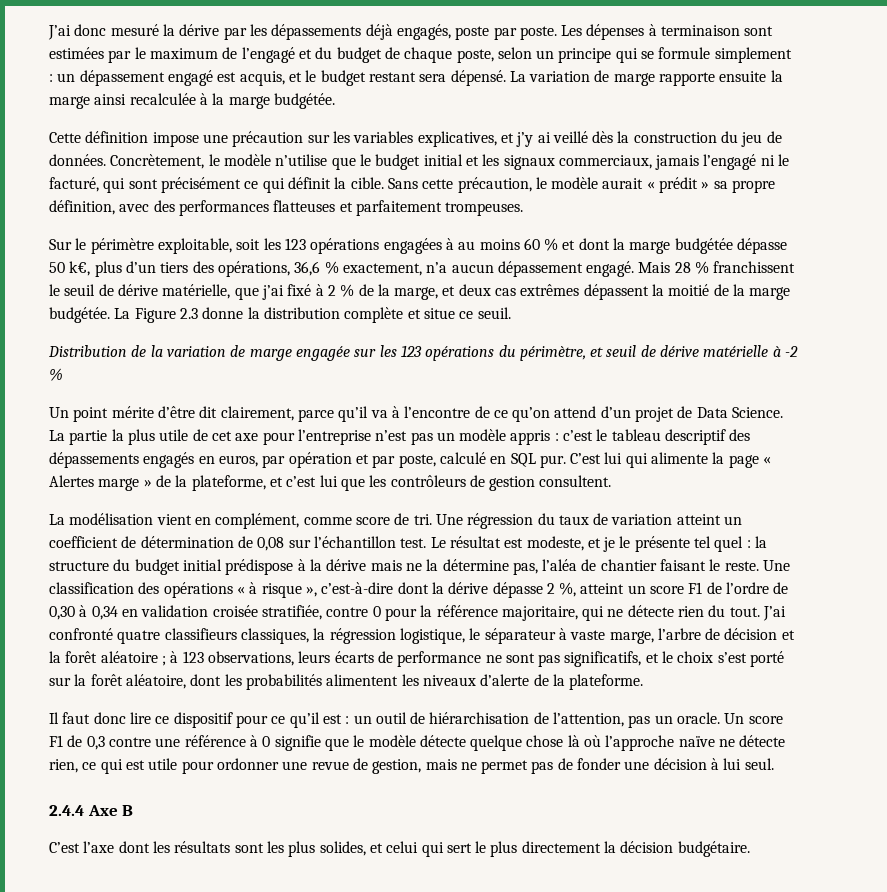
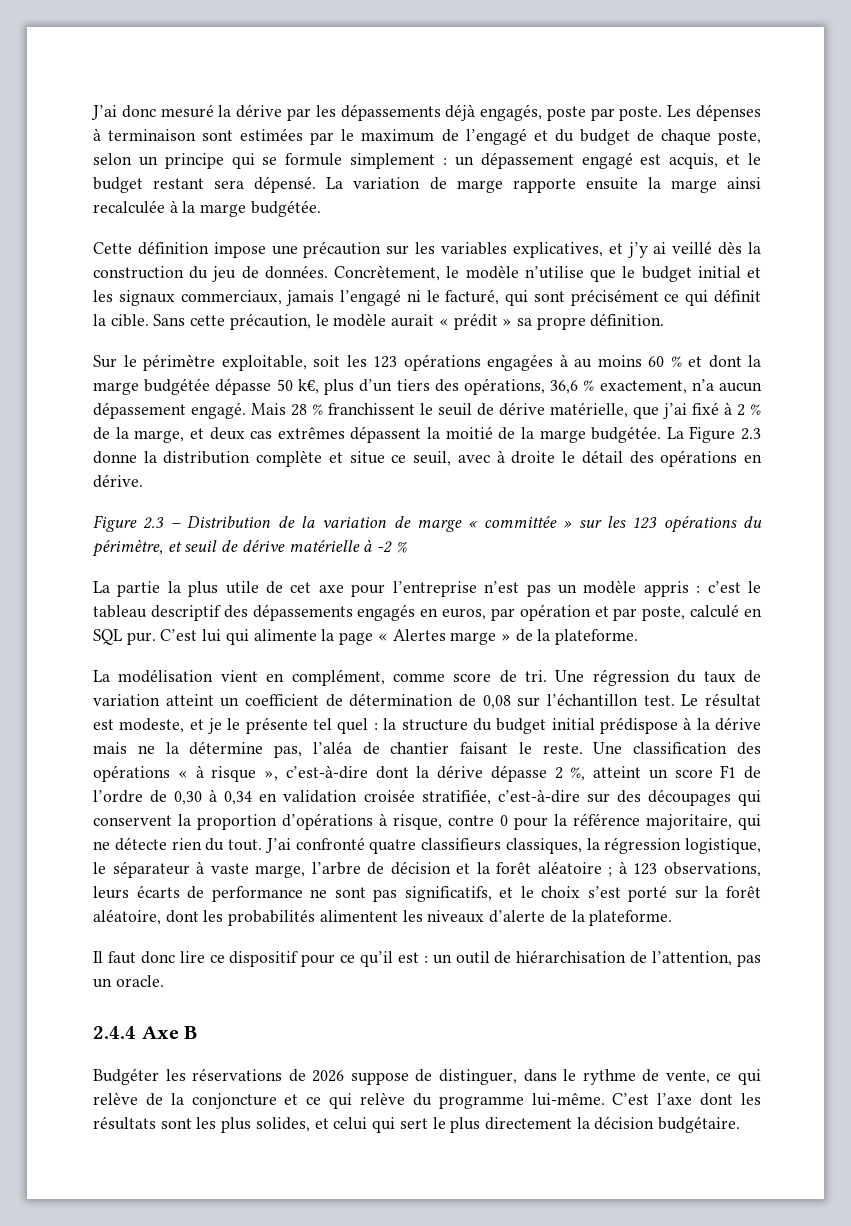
[49,200,524,216] définition, avec des performances flatteuses et parfaitement trompeuses. -> [590,313,665,327] définition.
[477,307,511,319] seuil. // -> [413,450,763,467] [93,474,143,488] [93,515,181,532] seuil, avec à droite le détail des opérations en dérive. // Figure 2.3 –
[295,346,350,361] engagée -> [468,516,573,528] « committée »
[49,406,784,422] Un point mérite d’être dit clairement, parce qu’il va à l’encontre de ce qu’on attend d’un projet de Data Science. -> (407, 547) none
[191,475,612,491] plateforme, et c’est lui que les contrôleurs de gestion consultent. -> [555,629,639,645] plateforme.
(322, 612) none -> [497,789,762,806] [93,813,442,830] c’est-à-dire sur des découpages qui conservent la proportion d’opérations à risque,
[724,713,783,724] [49,735,786,751] [49,758,774,774] [49,805,134,816] Un score F1 de 0,3 contre une référence à 0 signifie que le modèle détecte quelque chose là où l’approche naïve ne détecte rien, ce qui est utile pour ordonner une revue de gestion, mais ne permet pas de fonder une décision à lui seul. // 2.4.4 Axe B // -> [93,1026,198,1039] [93,1068,761,1085] [93,1092,605,1109] // 2.4.4 Axe B // Budgéter les réservations de 2026 suppose de distinguer, dans le rythme de vente, ce qui relève de la conjoncture et ce qui relève du programme lui-même.

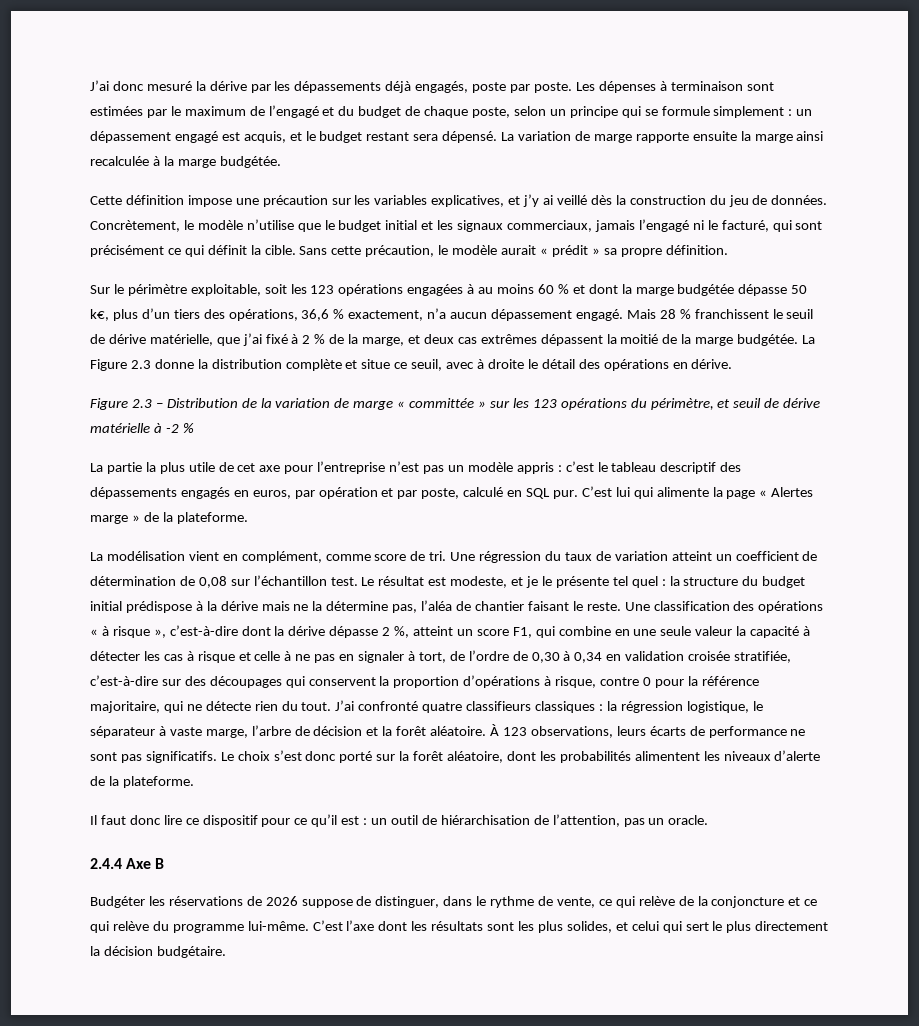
[720,765,737,778] F1 -> [512,626,811,638] [90,651,446,663] F1, qui combine en une seule valeur la capacité à détecter les cas à risque et celle à ne pas en signaler à tort,
[505,838,582,854] classiques, -> [535,701,603,713] classiques :
[537,861,627,877] aléatoire ; à -> [430,724,500,736] aléatoire. À
[404,886,534,902] significatifs, et le -> [145,751,234,763] significatifs. Le
(621, 892) none -> [305,751,337,761] donc

